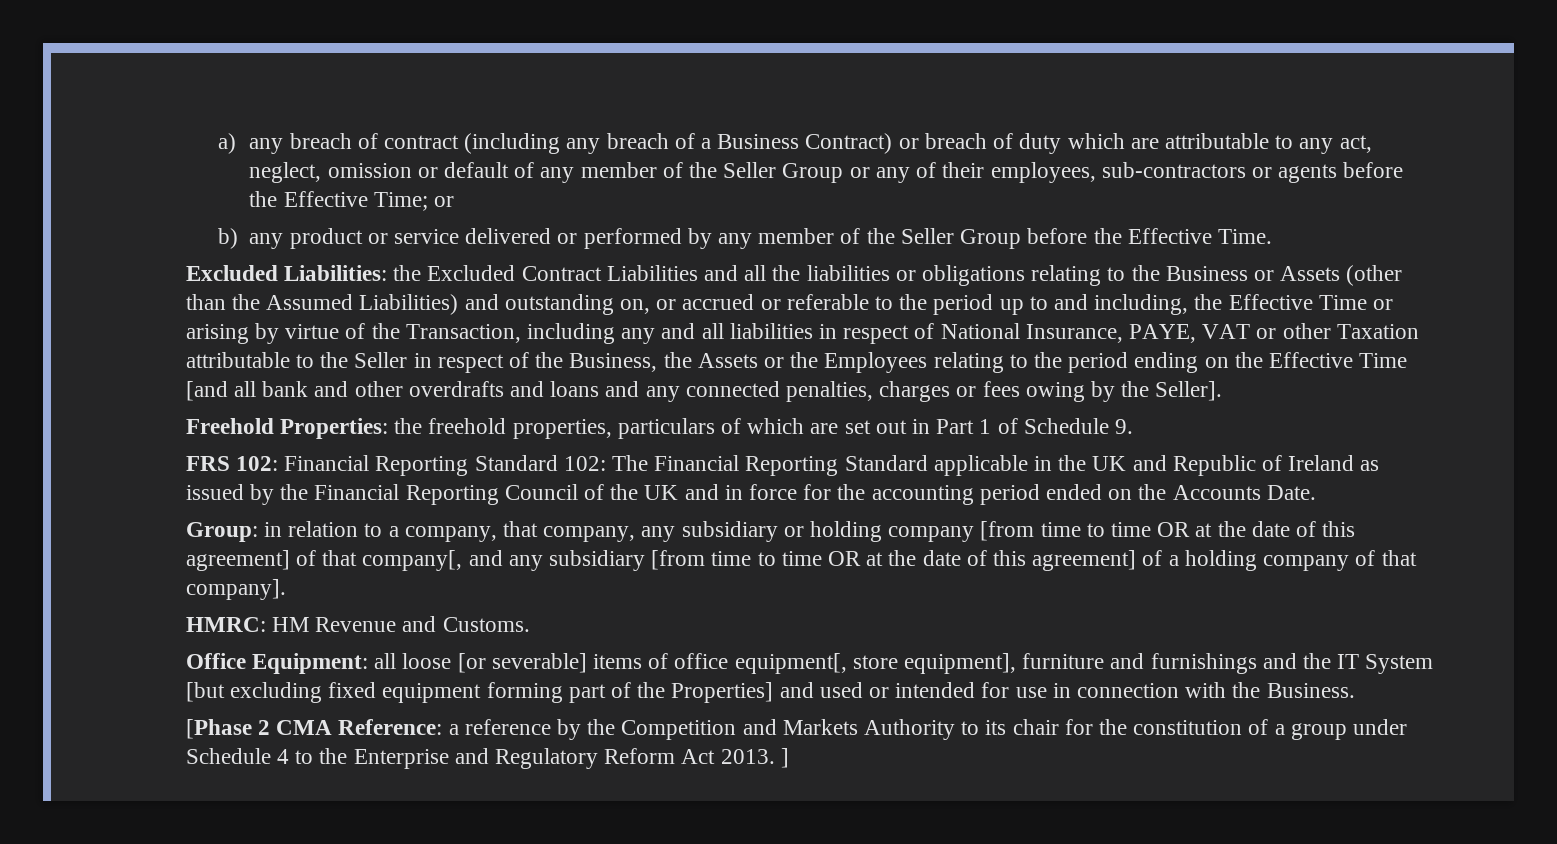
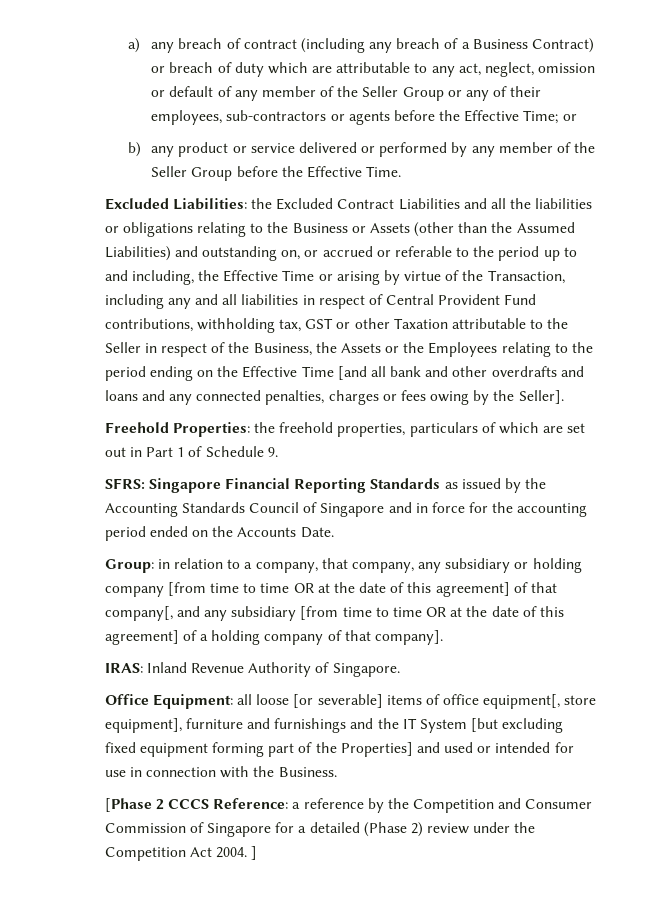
[940,323,1251,343] National Insurance, PAYE, VAT -> [386,294,537,305] [104,318,334,333] Central Provident Fund contributions, withholding tax, GST
[185,455,1380,476] [185,484,679,505] FRS 102: Financial Reporting Standard 102: The Financial Reporting Standard applicable in the UK and Republic of Ireland as issued by the Financial Reporting Council of the UK -> [104,478,547,493] [104,502,385,517] SFRS: Singapore Financial Reporting Standards as issued by the Accounting Standards Council of Singapore
[185,616,530,632] HMRC: HM Revenue and Customs. -> [104,662,400,677] IRAS: Inland Revenue Authority of Singapore.
[276,720,333,735] CMA -> [167,799,209,809] CCCS
[782,719,1408,740] [185,748,775,769] Markets Authority to its chair for the constitution of a group under Schedule 4 to the Enterprise and Regulatory Reform Act 2013. -> [525,799,593,809] [104,822,536,837] [104,847,247,861] Consumer Commission of Singapore for a detailed (Phase 2) review under the Competition Act 2004.

